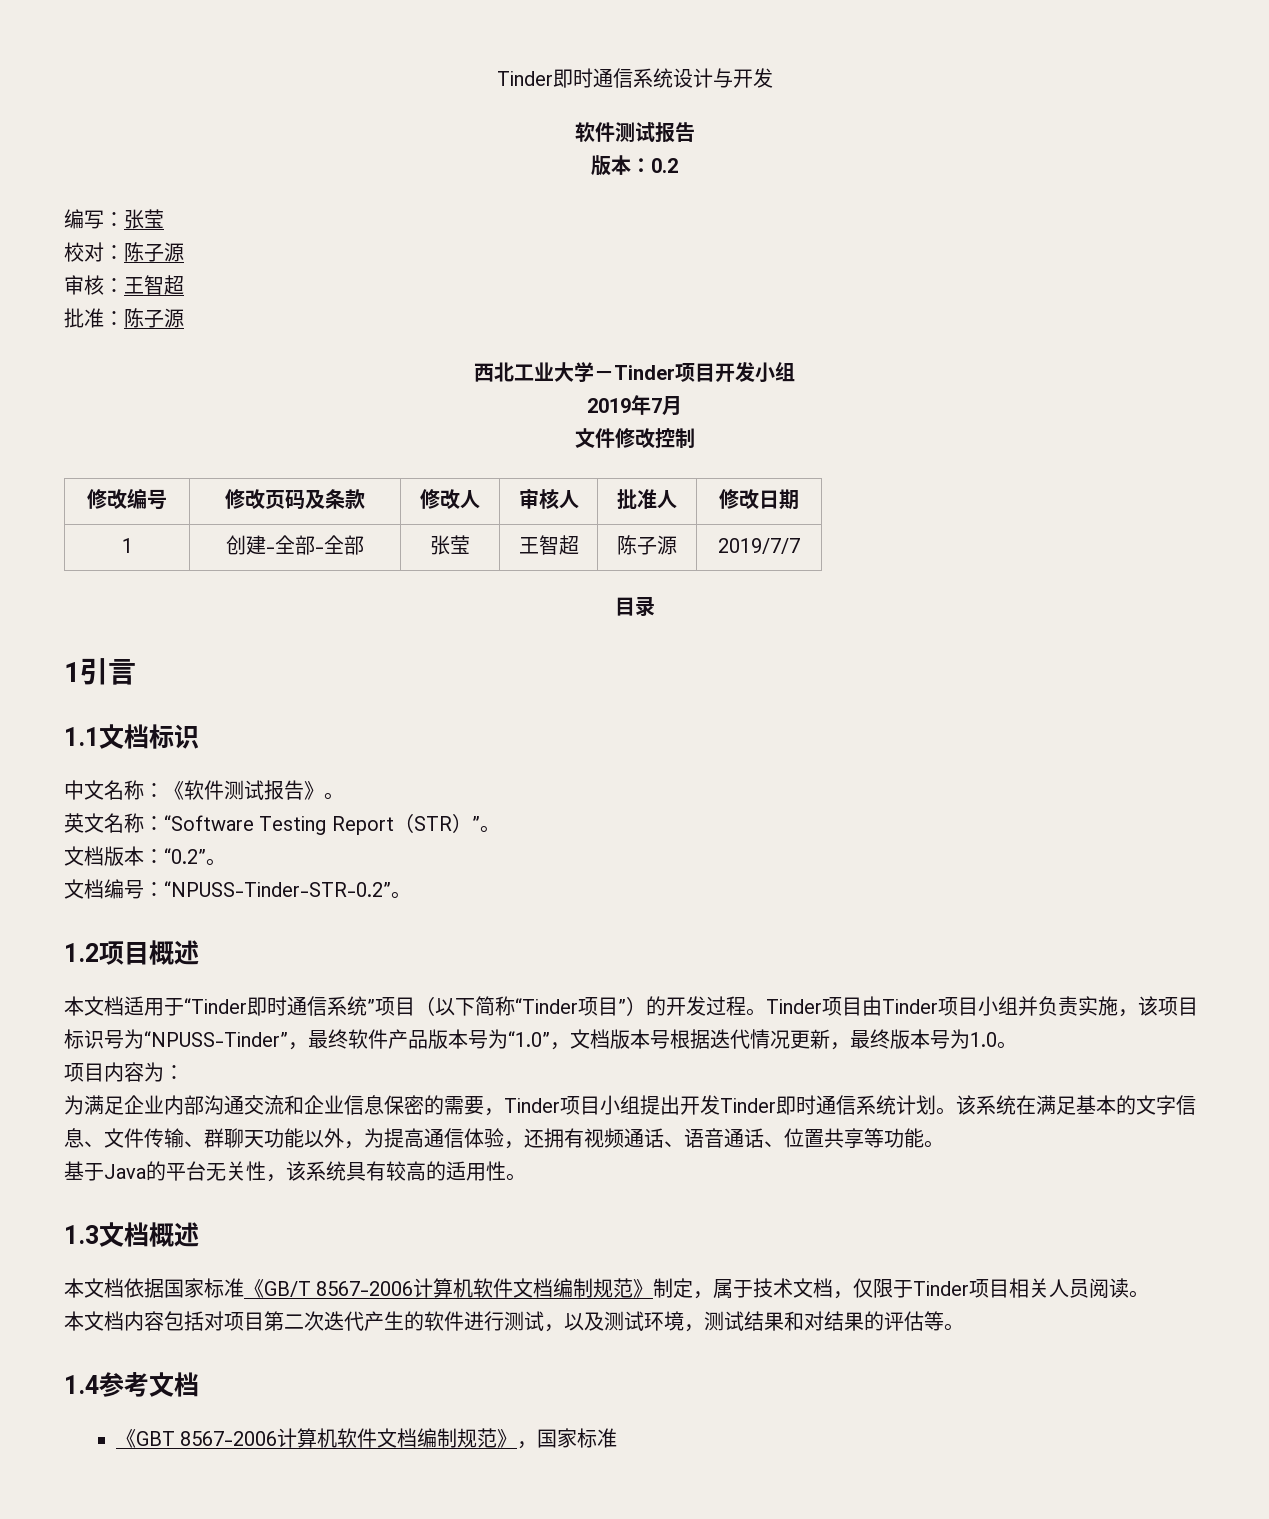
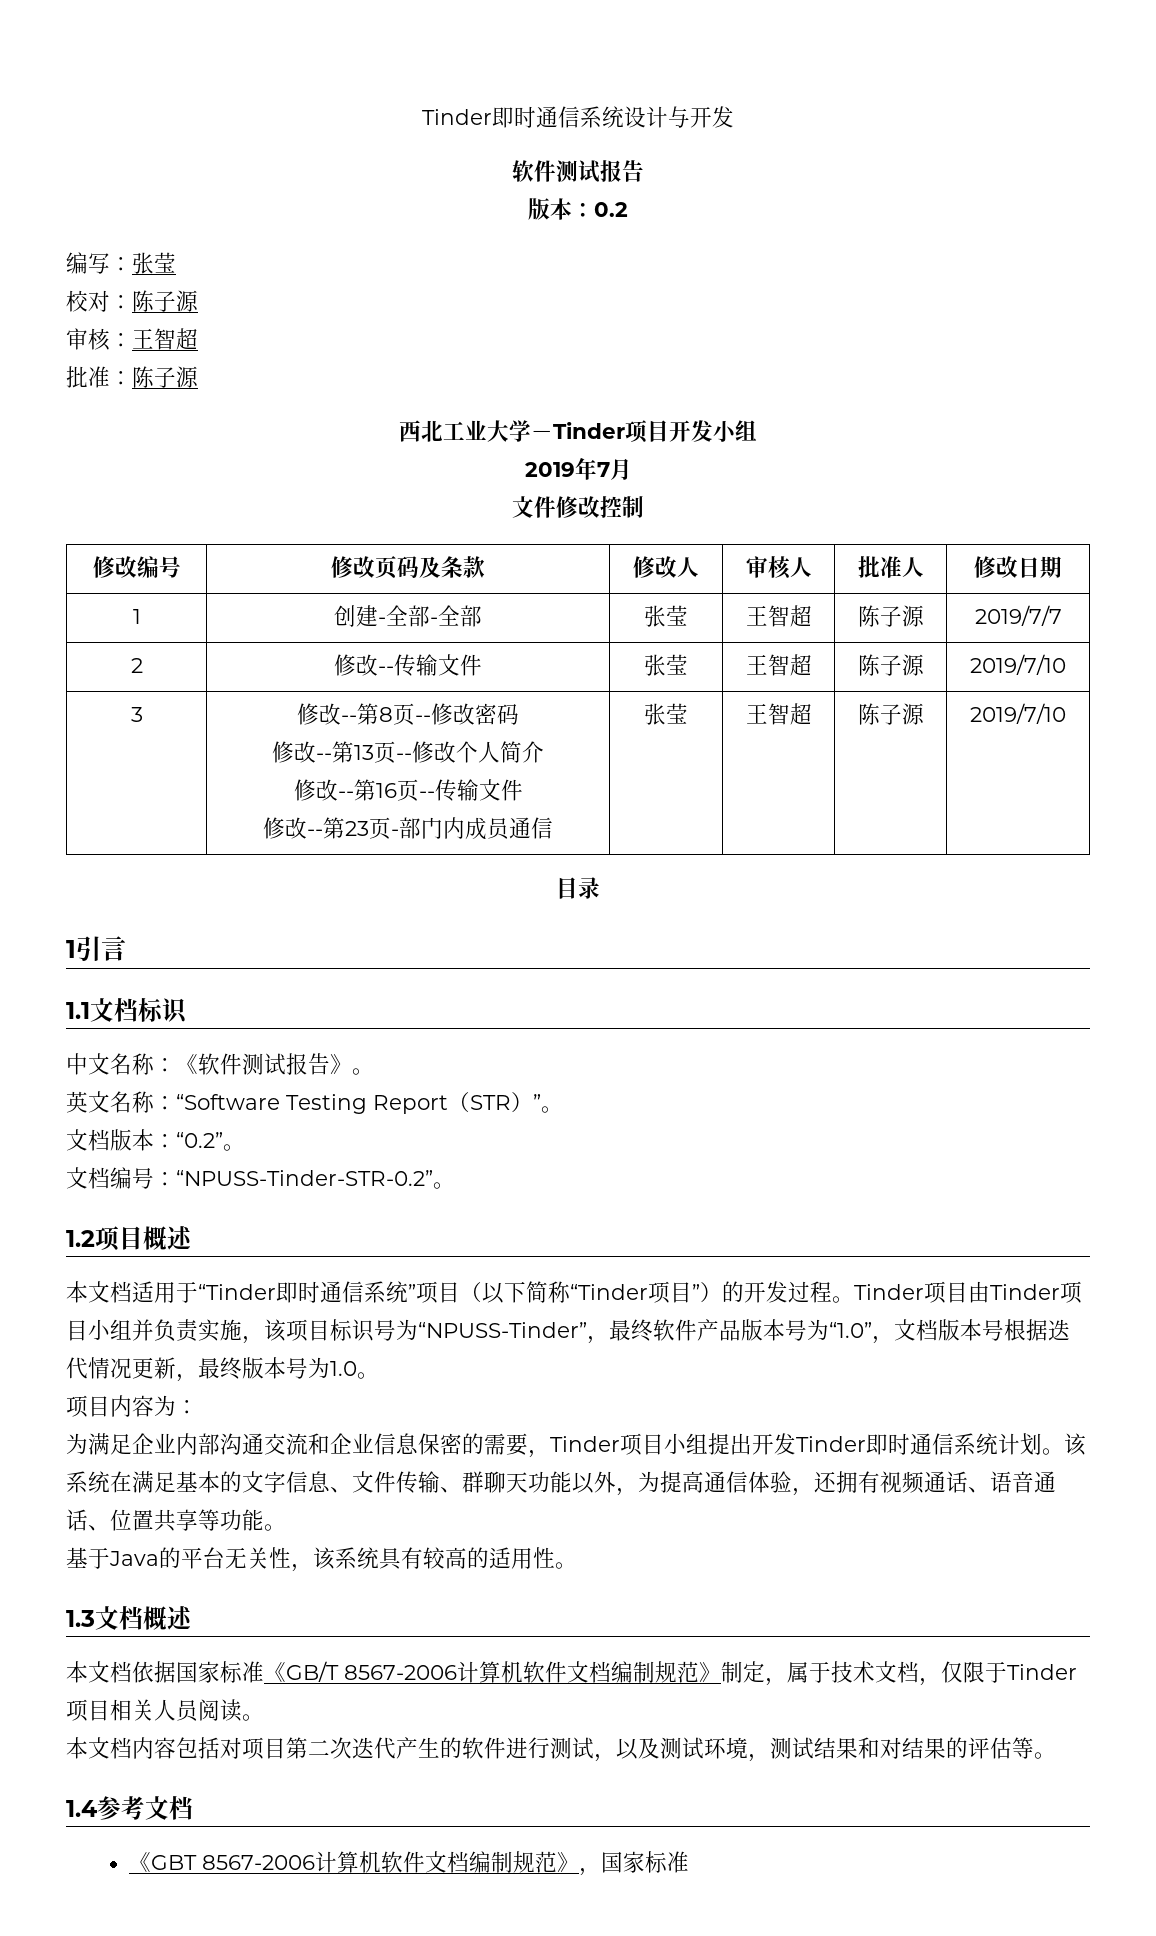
(800, 546) none -> [130,658,143,673] [334,654,482,676] [644,654,688,676] [745,654,812,676] [857,654,925,676] [970,654,1066,675] [130,707,143,722] [297,703,519,725] [272,741,544,763] [293,779,523,801] [263,817,553,840] [644,703,688,725] [745,703,812,725] [857,703,925,725] [970,703,1066,724] // 2 | 修改--传输文件 | 张莹 | 王智超 | 陈子源 | 2019/7/10 // 3 | 修改--第8页--修改密码 // 修改--第13页--修改个人简介 // 修改--第16页--传输文件 // 修改--第23页-部门内成员通信 | 张莹 | 王智超 | 陈子源 | 2019/7/10

